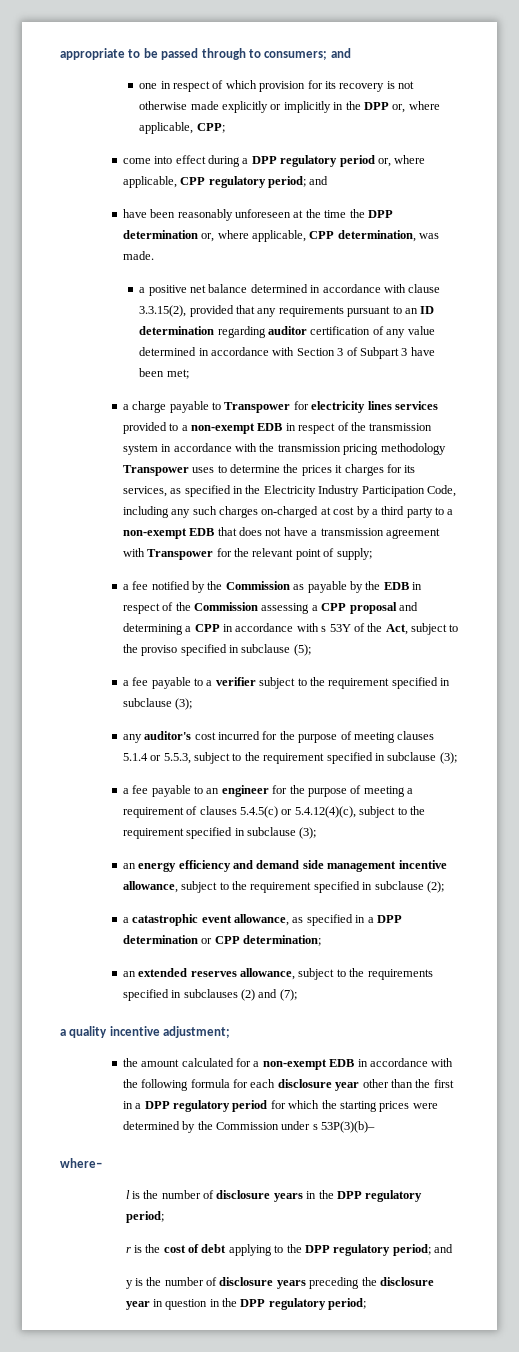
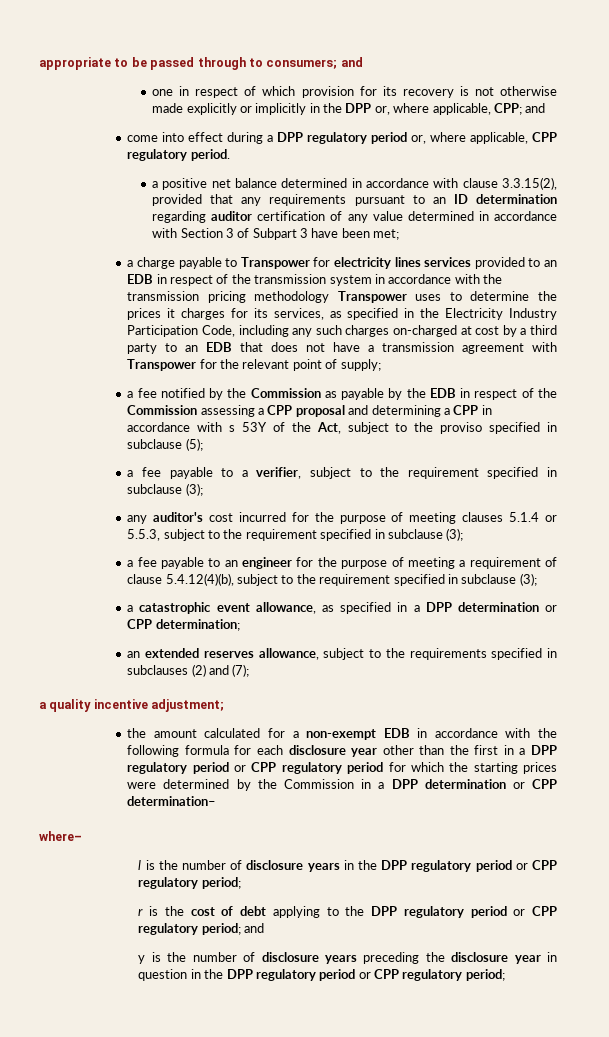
(225, 128) none -> [525,103,546,113] and
[268,176,329,188] [122,209,393,221] [122,230,440,242] [122,251,154,260] period; and // have been reasonably unforeseen at the time the DPP determination or, where applicable, CPP determination, was made. -> [190,149,230,161] period.
[181,423,256,434] a non-exempt -> [543,260,557,267] an
[447,509,454,515] [122,528,187,539] a non-exempt -> [185,345,199,352] an
[215,677,256,686] verifier -> [256,467,302,479] verifier,
[199,806,425,818] [122,827,317,839] [122,860,447,872] [122,881,444,893] clauses 5.4.5(c) or 5.4.12(4)(c), subject to the requirement specified in subclause (3); // an energy efficiency and demand side management incentive allowance, subject to the requirement specified in subclause (2); -> [127,573,537,586] clause 5.4.12(4)(b), subject to the requirement specified in subclause (3);
(268, 1106) none -> [234,762,384,774] or CPP regulatory period
[281,1121,376,1133] under s 53P(3)(b)– -> [361,779,557,789] [127,796,217,806] in a DPP determination or CPP determination–
(423, 1196) none -> [475,860,557,872] [138,877,199,889] period or CPP regulatory
(391, 1250) none -> [470,906,557,918] [138,923,199,935] period or CPP regulatory
(326, 1304) none -> [319,969,463,981] period or CPP regulatory

